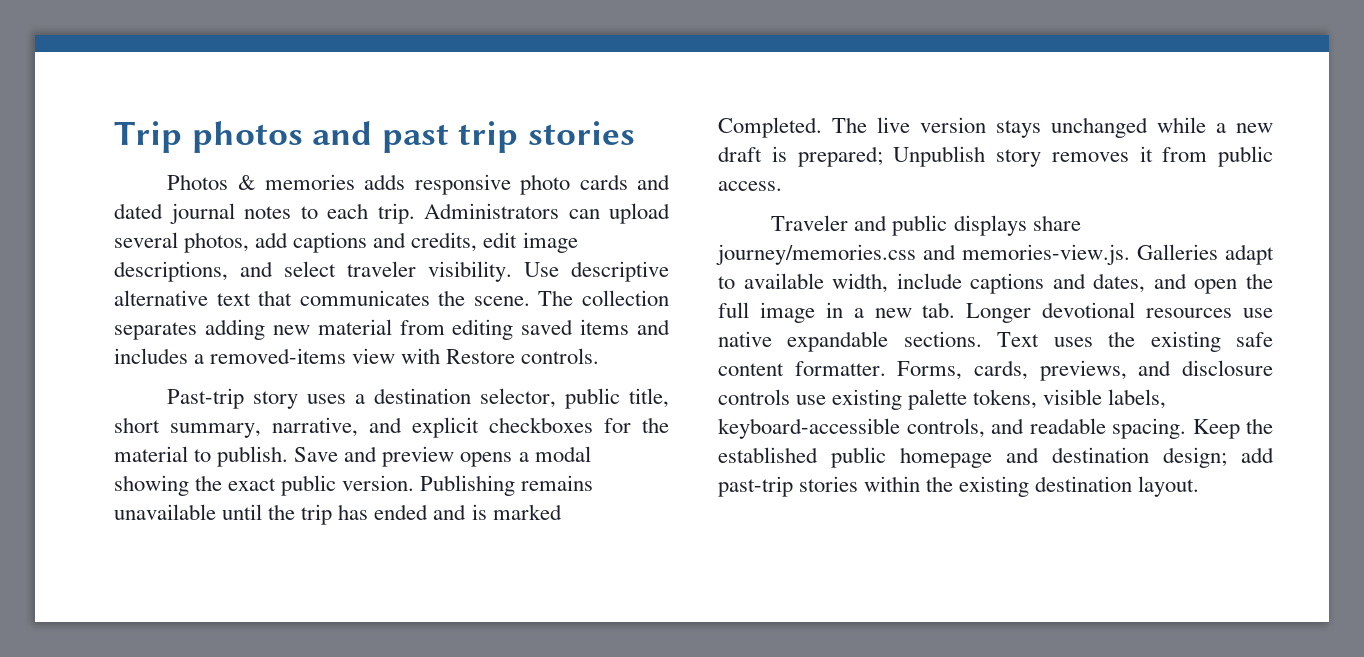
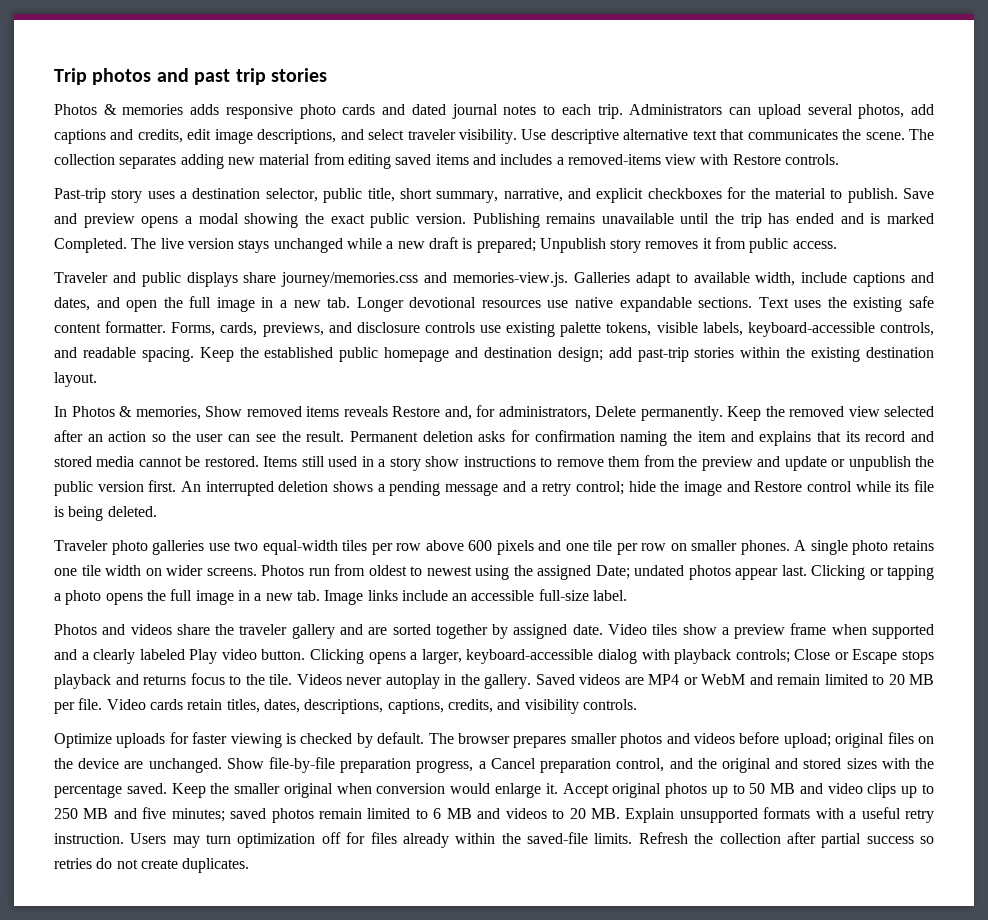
(1200, 486) none -> [54,405,934,421] [54,430,934,446] [54,455,934,471] [54,480,934,496] [54,506,157,521] [54,540,934,555] [54,564,934,580] [54,589,628,605] [54,623,935,639] [54,649,934,664] [54,673,934,689] [54,698,637,714] [54,732,934,748] [54,757,935,773] [54,783,934,798] [54,807,934,823] [54,832,934,848] [54,858,250,873] // In Photos & memories, Show removed items reveals Restore and, for administrators, Delete permanently. Keep the removed view selected after an action so the user can see the result. Permanent deletion asks for confirmation naming the item and explains that its record and stored media cannot be restored. Items still used in a story show instructions to remove them from the preview and update or unpublish the public version first. An interrupted deletion shows a pending message and a retry control; hide the image and Restore control while its file is being deleted. // Traveler photo galleries use two equal-width tiles per row above 600 pixels and one tile per row on smaller phones. A single photo retains one tile width on wider screens. Photos run from oldest to newest using the assigned Date; undated photos appear last. Clicking or tapping a photo opens the full image in a new tab. Image links include an accessible full-size label. // Photos and videos share the traveler gallery and are sorted together by assigned date. Video tiles show a preview frame when supported and a clearly labeled Play video button. Clicking opens a larger, keyboard-accessible dialog with playback controls; Close or Escape stops playback and returns focus to the tile. Videos never autoplay in the gallery. Saved videos are MP4 or WebM and remain limited to 20 MB per file. Video cards retain titles, dates, descriptions, captions, credits, and visibility controls. // Optimize uploads for faster viewing is checked by default. The browser prepares smaller photos and videos before upload; original files on the device are unchanged. Show file-by-file preparation progress, a Cancel preparation control, and the original and stored sizes with the percentage saved. Keep the smaller original when conversion would enlarge it. Accept original photos up to 50 MB and video clips up to 250 MB and five minutes; saved photos remain limited to 6 MB and videos to 20 MB. Explain unsupported formats with a useful retry instruction. Users may turn optimization off for files already within the saved-file limits. Refresh the collection after partial success so retries do not create duplicates.

